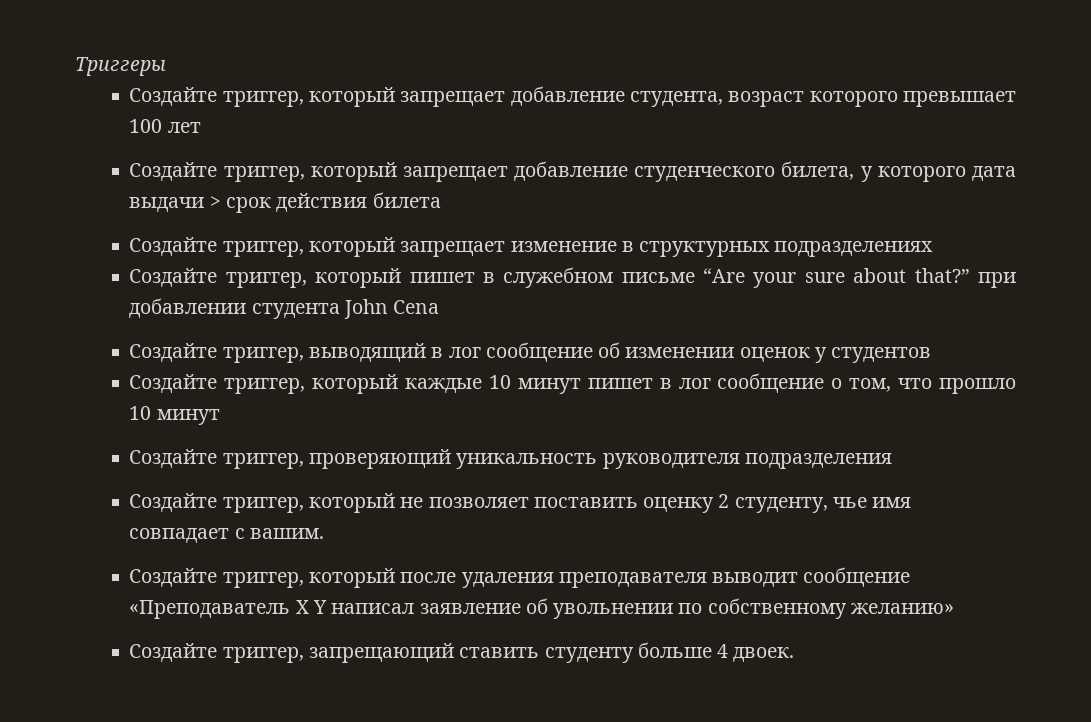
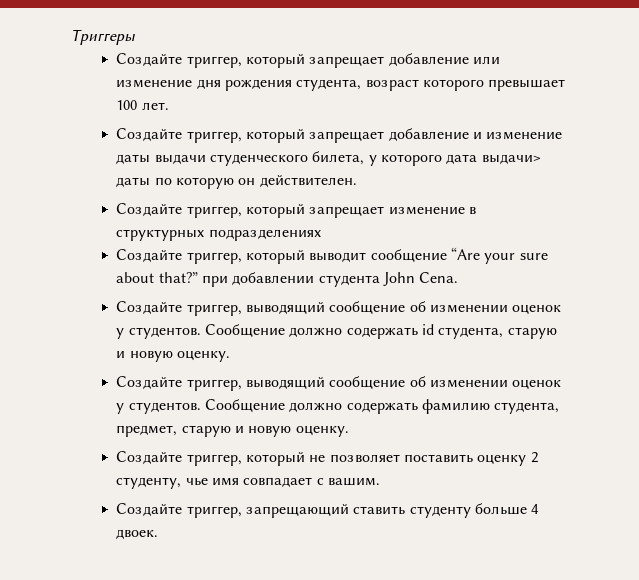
(625, 96) none -> [472,56,500,64] [116,79,292,91] или изменение дня рождения
[167,122,201,133] [129,161,629,182] лет // Создайте триггер, который запрещает добавление -> [141,102,169,110] [116,128,563,143] [116,154,206,165] лет. // Создайте триггер, который запрещает добавление и изменение даты выдачи
[129,192,441,213] выдачи > срок действия билета -> [481,154,541,165] [116,175,357,189] выдачи> даты по которую он действителен.
[409,267,695,288] пишет в служебном письме -> [309,249,447,263] выводит сообщение
[393,300,440,314] [129,342,932,363] [129,373,1016,394] [129,406,220,425] [129,449,892,469] Cena // Создайте триггер, выводящий в лог сообщение об изменении оценок у студентов // Создайте триггер, который каждые 10 минут пишет в лог сообщение о том, что прошло 10 минут // Создайте триггер, проверяющий уникальность руководителя подразделения -> [419,272,459,283] [116,301,562,316] [116,324,557,339] [116,350,230,362] [116,376,562,391] [116,399,560,414] [116,425,349,437] Cena. // Создайте триггер, выводящий сообщение об изменении оценок у студентов. Сообщение должно содержать id студента, старую и новую оценку. // Создайте триггер, выводящий сообщение об изменении оценок у студентов. Сообщение должно содержать фамилию студента, предмет, старую и новую оценку.
[129,567,911,588] [129,598,954,619] // Создайте триггер, который после удаления преподавателя выводит сообщение «Преподаватель X Y написал заявление об увольнении по собственному желанию» -> (380, 481) none

